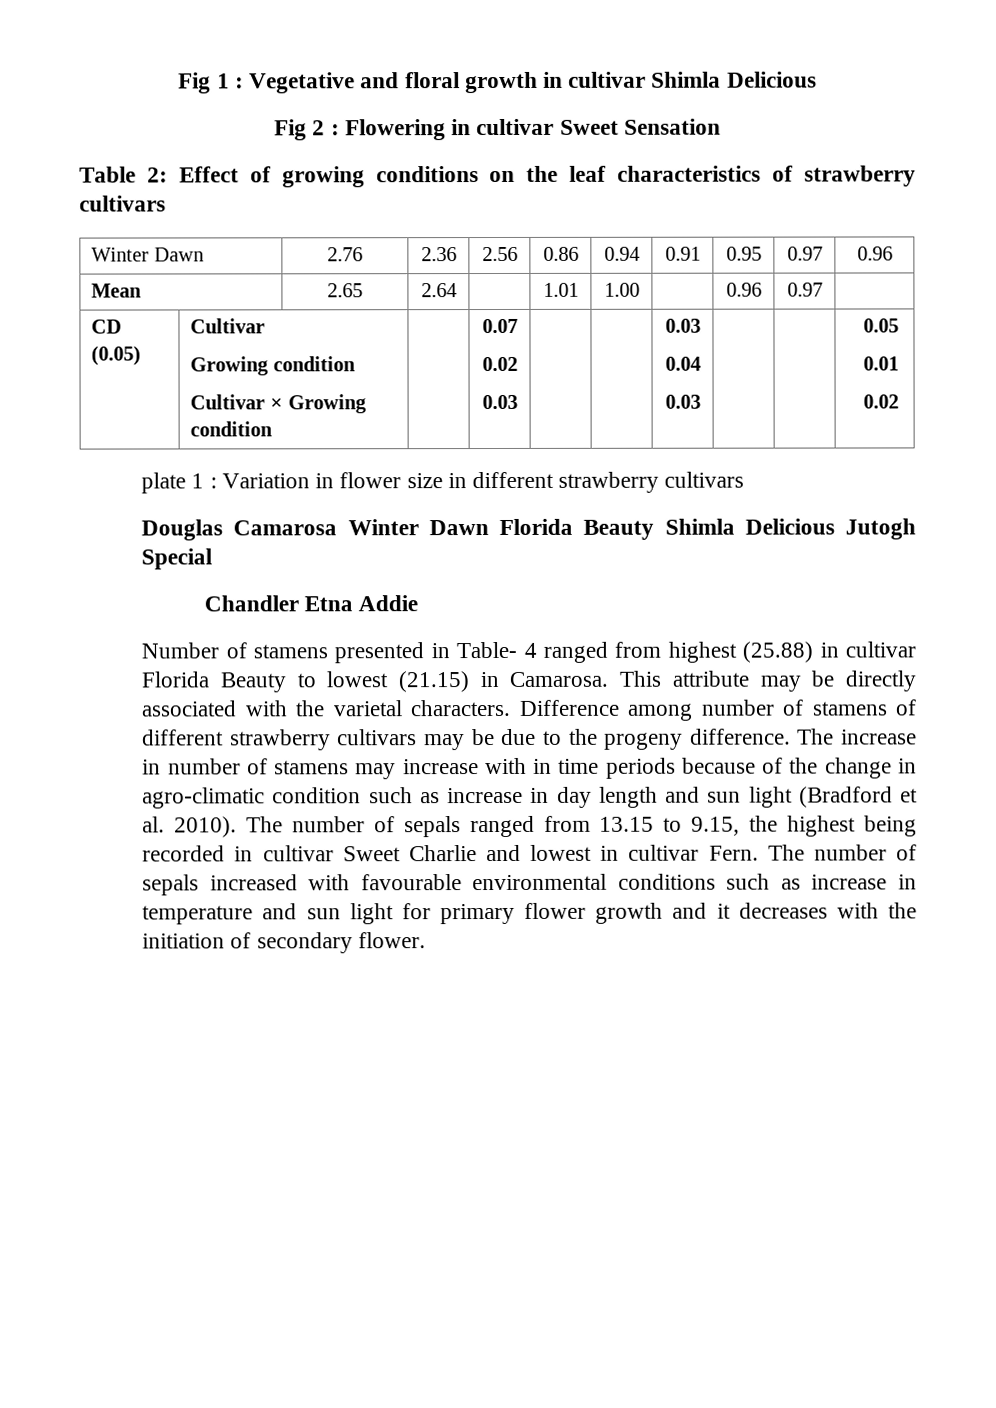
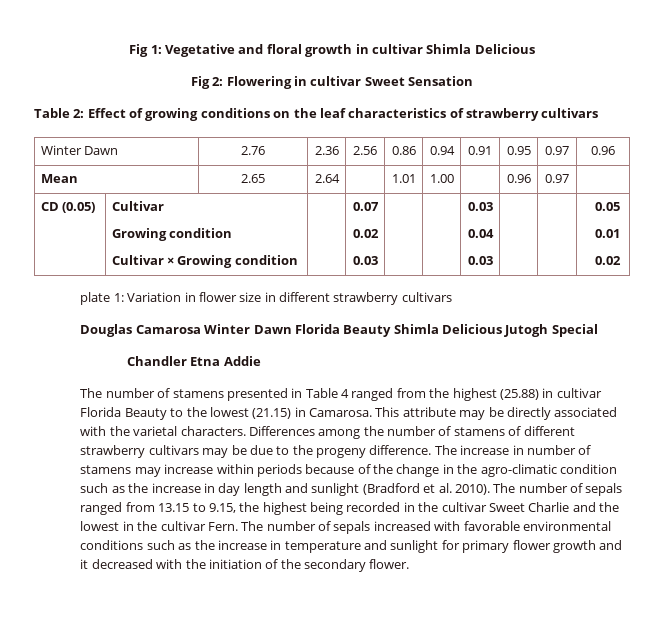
[178,72,244,94] Fig 1 : -> [129,44,162,57] Fig 1:
[312,120,340,136] 2 : -> [212,77,224,86] 2:
[191,473,217,489] 1 : -> [113,293,124,302] 1:
[141,642,220,659] Number -> [80,388,155,398] The number
[456,641,518,659] Table- -> [305,388,338,398] Table
(662, 649) none -> [429,388,450,398] the
(316, 680) none -> [186,407,207,417] the
[518,699,694,721] Difference among -> [248,426,384,439] Differences among the
[484,757,600,775] with in time -> [216,464,254,474] within
(918, 766) none -> [457,464,478,474] the
(440, 798) none -> [128,483,149,493] the
[707,786,793,808] sun light -> [311,483,360,496] sunlight
(254, 854) none -> [418,502,439,512] the
(521, 853) none -> [599,502,620,512] the
(620, 853) none -> [137,521,158,531] the
[360,874,462,891] favourable -> [463,521,520,531] favorable
(801, 884) none -> [194,540,215,550] the
[306,903,394,925] sun light -> [390,540,439,553] sunlight
[738,902,828,919] decreases -> [91,559,153,569] decreased
(252, 940) none -> [280,559,301,569] the

